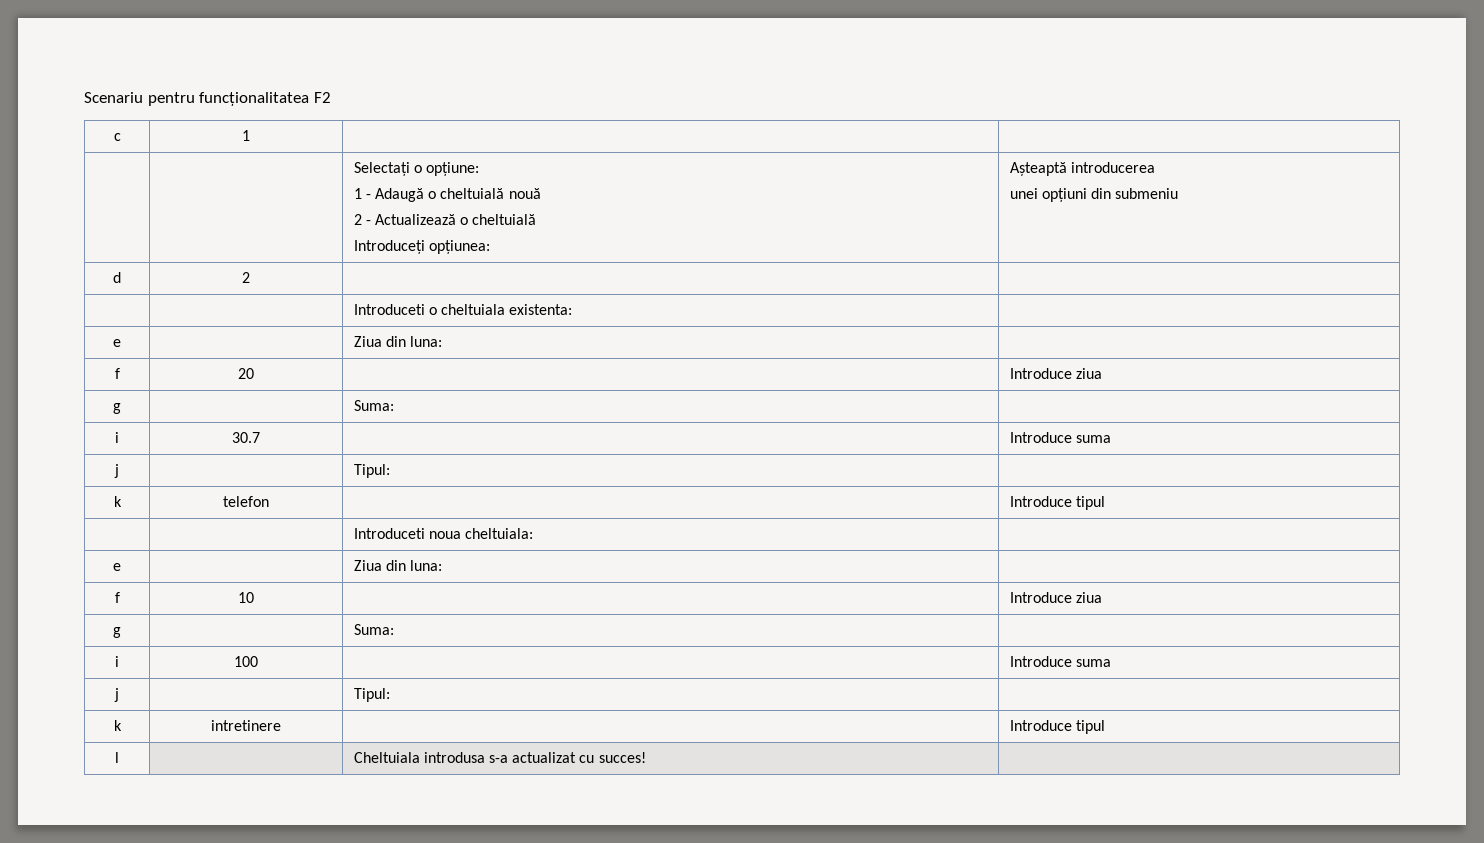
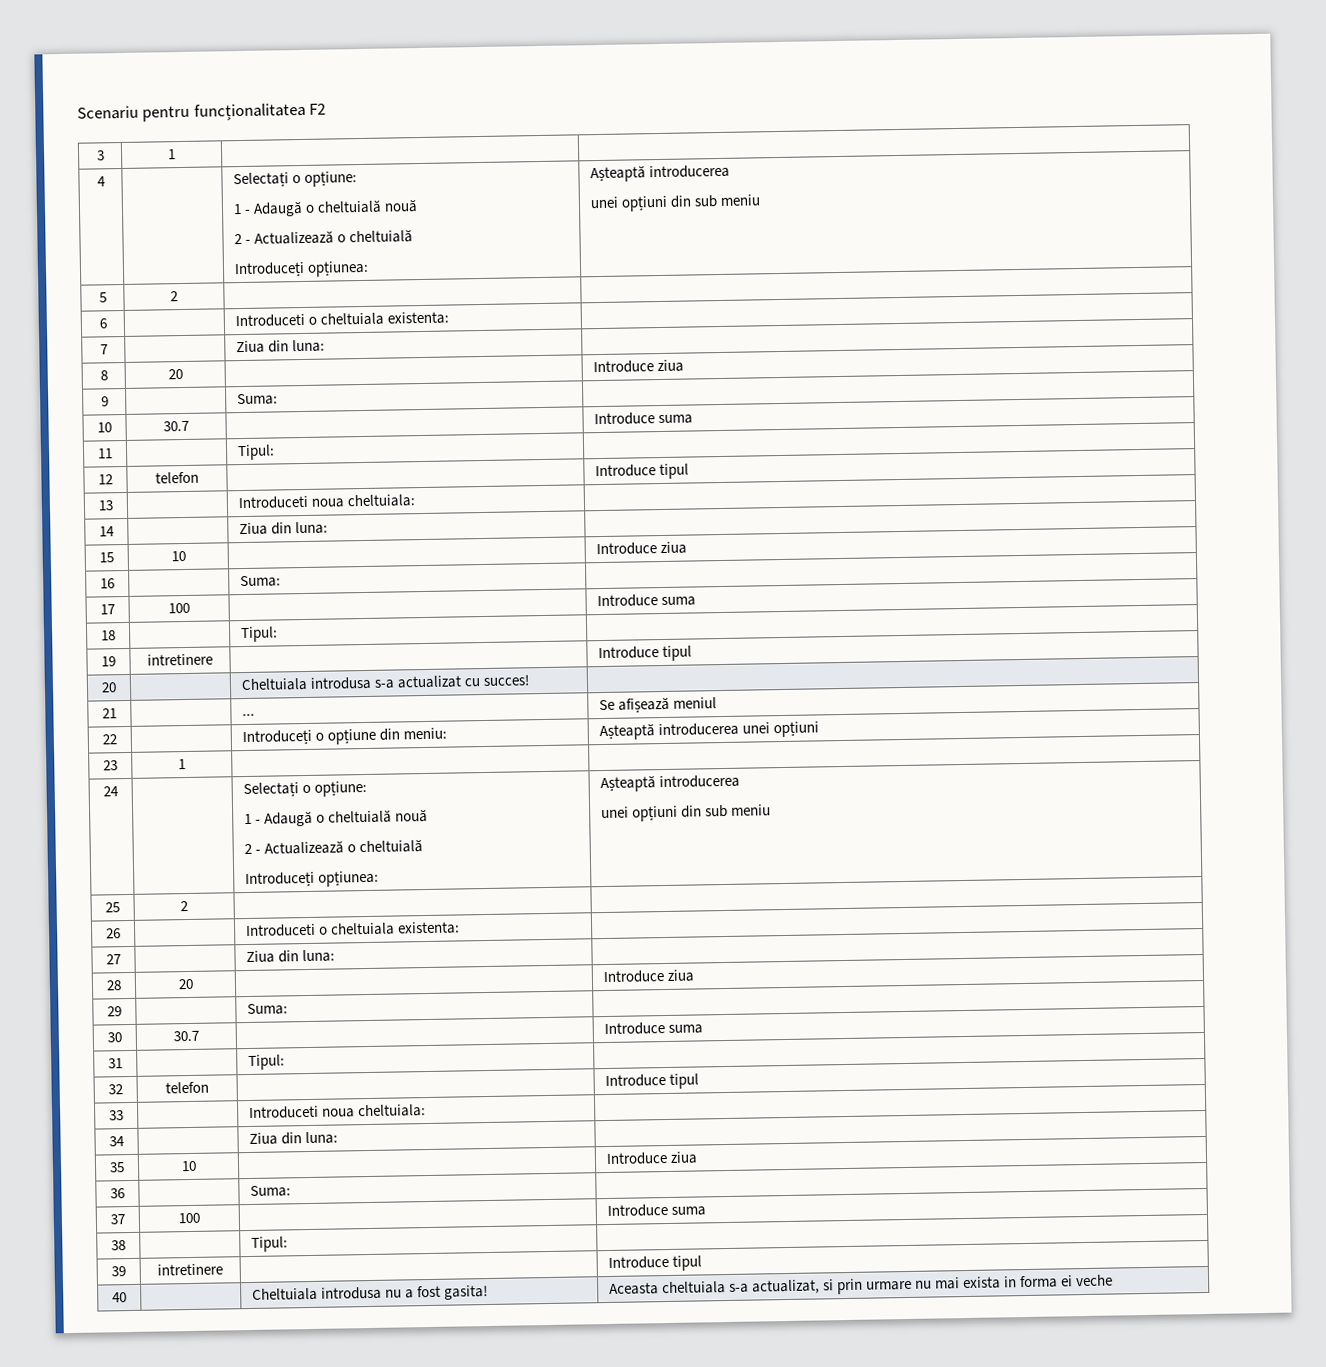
[113,133,121,141] [242,130,250,141] c | 1 | | // -> [95,150,105,161] [167,149,176,160] [96,176,106,187] 3 | 1 | | // 4
[1115,188,1179,199] [113,272,121,283] [242,272,250,283] [353,304,573,315] [113,339,121,347] [353,336,443,347] [114,368,120,379] [238,368,254,379] [1009,368,1102,379] [113,403,121,414] [353,400,394,411] [115,432,119,443] [232,432,260,443] [1009,432,1111,443] [114,464,119,478] [353,464,390,478] [113,496,122,507] [223,496,269,507] [1009,496,1105,510] [353,528,534,539] [113,563,121,571] [353,560,443,571] [114,592,120,603] [238,592,254,603] [1009,592,1102,603] [113,627,121,638] [353,624,394,635] [115,656,119,667] [234,656,258,667] [1009,656,1111,667] [114,688,119,702] [353,688,390,702] [113,720,122,731] [211,720,281,731] [1009,720,1105,734] [115,752,119,763] submeniu // d | 2 | | // | | Introduceti o cheltuiala existenta: | // e | | Ziua din luna: | // f | 20 | | Introduce ziua // g | | Suma: | // i | 30.7 | | Introduce suma // j | | Tipul: | // k | telefon | | Introduce tipul // | | Introduceti noua cheltuiala: | // e | | Ziua din luna: | // f | 10 | | Introduce ziua // g | | Suma: | // i | 100 | | Introduce suma // j | | Tipul: | // k | intretinere | | Introduce tipul // l -> [693,194,761,208] [98,292,107,303] [170,291,178,302] [98,318,107,329] [234,311,449,328] [99,344,108,355] [235,339,325,354] [99,370,108,381] [167,369,183,380] [592,359,684,374] [100,396,109,407] [236,393,278,406] [97,422,112,433] [163,420,189,432] [593,412,693,426] [97,448,113,459] [236,444,275,461] [98,474,113,485] [155,471,199,484] [594,463,689,480] [98,500,114,511] [237,494,415,510] [99,526,115,537] [238,521,328,536] [99,552,114,563] [170,550,186,562] [595,541,687,556] [100,578,115,589] [239,575,281,588] [100,604,115,615] [168,602,190,614] [596,594,696,608] [101,630,116,641] [239,626,278,643] [101,656,116,667] [147,653,213,666] [597,645,692,662] [101,682,117,693] sub meniu // 5 | 2 | | // 6 | | Introduceti o cheltuiala existenta: | // 7 | | Ziua din luna: | // 8 | 20 | | Introduce ziua // 9 | | Suma: | // 10 | 30.7 | | Introduce suma // 11 | | Tipul: | // 12 | telefon | | Introduce tipul // 13 | | Introduceti noua cheltuiala: | // 14 | | Ziua din luna: | // 15 | 10 | | Introduce ziua // 16 | | Suma: | // 17 | 100 | | Introduce suma // 18 | | Tipul: | // 19 | intretinere | | Introduce tipul // 20
(646, 757) none -> [102,708,117,719] [241,713,255,717] [598,696,717,713] [102,734,117,745] [241,727,447,746] [598,721,819,741] [103,760,118,771] [178,759,186,770] [103,786,119,797] [242,780,367,798] [243,808,428,827] [243,839,423,855] [244,870,379,888] [599,774,740,793] [600,804,771,822] [105,902,120,913] [180,900,188,912] [106,928,121,939] [244,921,460,938] [106,954,121,965] [245,949,335,964] [106,980,122,991] [177,978,194,990] [602,969,694,984] [107,1006,122,1017] [246,1003,288,1016] [107,1032,122,1043] [173,1030,199,1042] [603,1022,703,1036] [108,1058,123,1069] [247,1054,285,1071] [108,1084,123,1095] [165,1081,209,1094] [604,1073,699,1089] [109,1110,124,1121] [248,1104,426,1120] [109,1136,125,1147] [248,1131,338,1146] [109,1162,125,1173] [180,1160,197,1172] [605,1151,698,1166] [110,1188,125,1199] [249,1185,291,1197] [110,1214,125,1225] [178,1212,200,1224] [606,1203,706,1218] [111,1240,126,1251] [250,1236,288,1252] [111,1266,126,1277] [157,1263,223,1276] [607,1255,702,1271] [112,1292,127,1303] [251,1285,488,1301] [608,1274,1114,1296] // 21 | | ... | Se afișează meniul // 22 | | Introduceți o opțiune din meniu: | Așteaptă introducerea unei opțiuni // 23 | 1 | | // 24 | | Selectați o opțiune: // 1 - Adaugă o cheltuială nouă // 2 - Actualizează o cheltuială // Introduceți opțiunea: | Așteaptă introducerea // unei opțiuni din sub meniu // 25 | 2 | | // 26 | | Introduceti o cheltuiala existenta: | // 27 | | Ziua din luna: | // 28 | 20 | | Introduce ziua // 29 | | Suma: | // 30 | 30.7 | | Introduce suma // 31 | | Tipul: | // 32 | telefon | | Introduce tipul // 33 | | Introduceti noua cheltuiala: | // 34 | | Ziua din luna: | // 35 | 10 | | Introduce ziua // 36 | | Suma: | // 37 | 100 | | Introduce suma // 38 | | Tipul: | // 39 | intretinere | | Introduce tipul // 40 | | Cheltuiala introdusa nu a fost gasita! | Aceasta cheltuiala s-a actualizat, si prin urmare nu mai exista in forma ei veche

